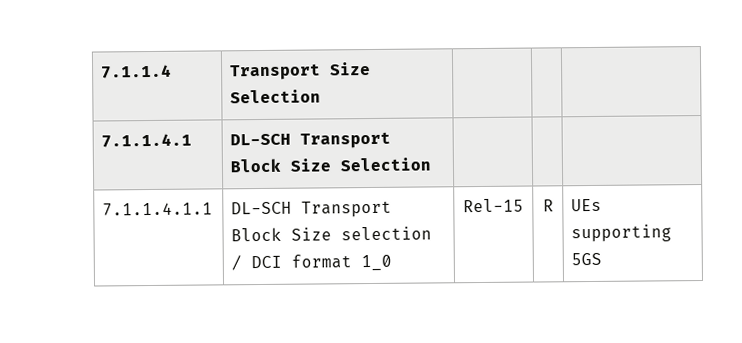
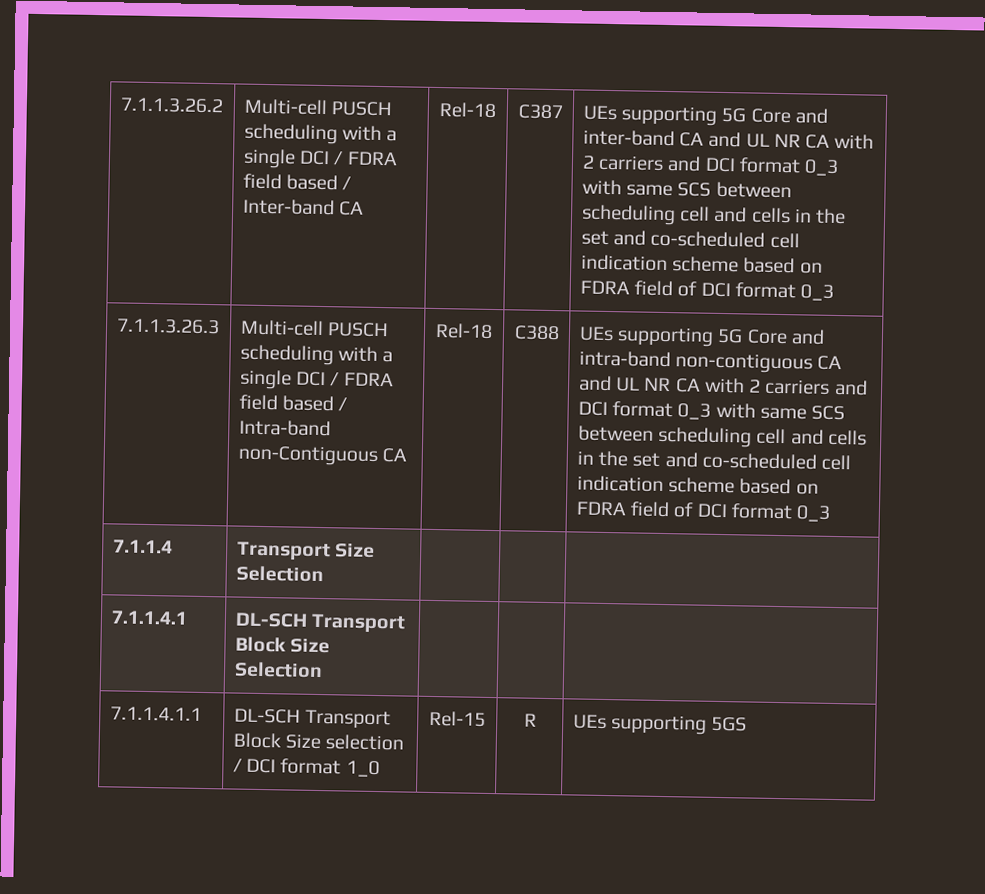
(101, 71) none -> [119,97,224,114] [243,98,393,117] [243,123,398,145] [242,148,398,169] [242,173,352,191] [242,198,364,216] [439,102,497,119] [517,104,563,120] [582,105,828,126] [582,129,875,150] [581,155,840,177] [581,179,792,199] [580,204,847,226] [580,230,800,249] [580,254,823,274] [579,280,835,301] [115,318,220,335] [239,319,389,338] [239,344,394,366] [238,369,394,390] [238,394,348,412] [238,419,331,437] [237,445,407,466] [435,322,493,339] [513,325,560,341] [578,326,825,347] [578,350,843,374] [577,375,868,396] [577,401,846,421] [577,425,867,448] [576,450,852,471] [576,475,819,495] [575,501,832,522] 7.1.1.3.26.2 | Multi-cell PUSCH scheduling with a single DCI / FDRA field based / Inter-band CA | Rel-18 | C387 | UEs supporting 5G Core and inter-band CA and UL NR CA with 2 carriers and DCI format 0_3 with same SCS between scheduling cell and cells in the set and co-scheduled cell indication scheme based on FDRA field of DCI format 0_3 // 7.1.1.3.26.3 | Multi-cell PUSCH scheduling with a single DCI / FDRA field based / Intra-band non-Contiguous CA | Rel-18 | C388 | UEs supporting 5G Core and intra-band non-contiguous CA and UL NR CA with 2 carriers and DCI format 0_3 with same SCS between scheduling cell and cells in the set and co-scheduled cell indication scheme based on FDRA field of DCI format 0_3 //

